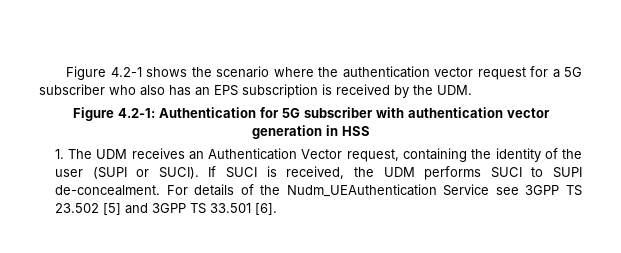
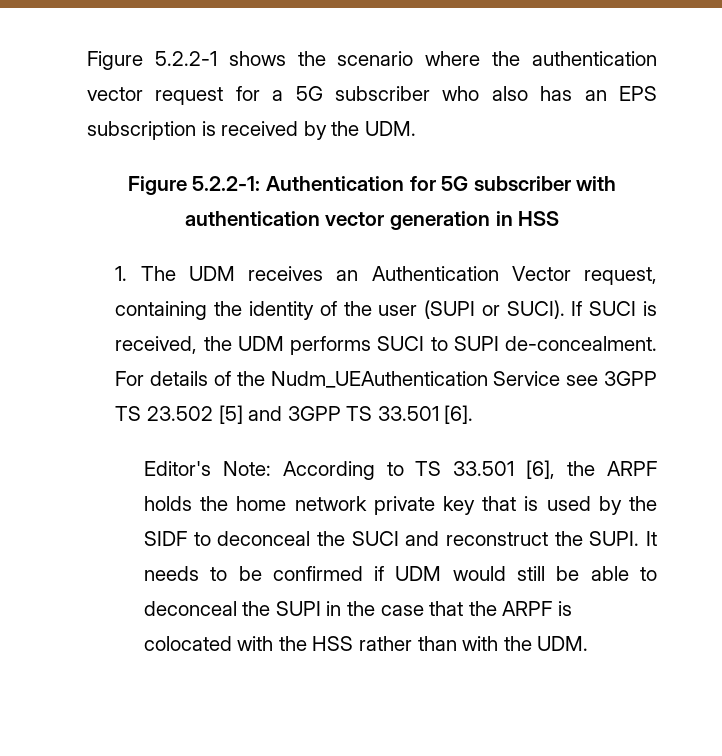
[66,66,142,80] Figure 4.2-1 -> [87,51,217,70] Figure 5.2.2-1
[117,108,155,118] 4.2-1: -> [192,176,261,191] 5.2.2-1:
(277, 209) none -> [143,460,657,480] [143,496,657,515] [143,531,657,546] [143,566,657,581] [143,601,572,616] [143,636,589,651] // Editor's Note: According to TS 33.501 [6], the ARPF holds the home network private key that is used by the SIDF to deconceal the SUCI and reconstruct the SUPI. It needs to be confirmed if UDM would still be able to deconceal the SUPI in the case that the ARPF is colocated with the HSS rather than with the UDM.

